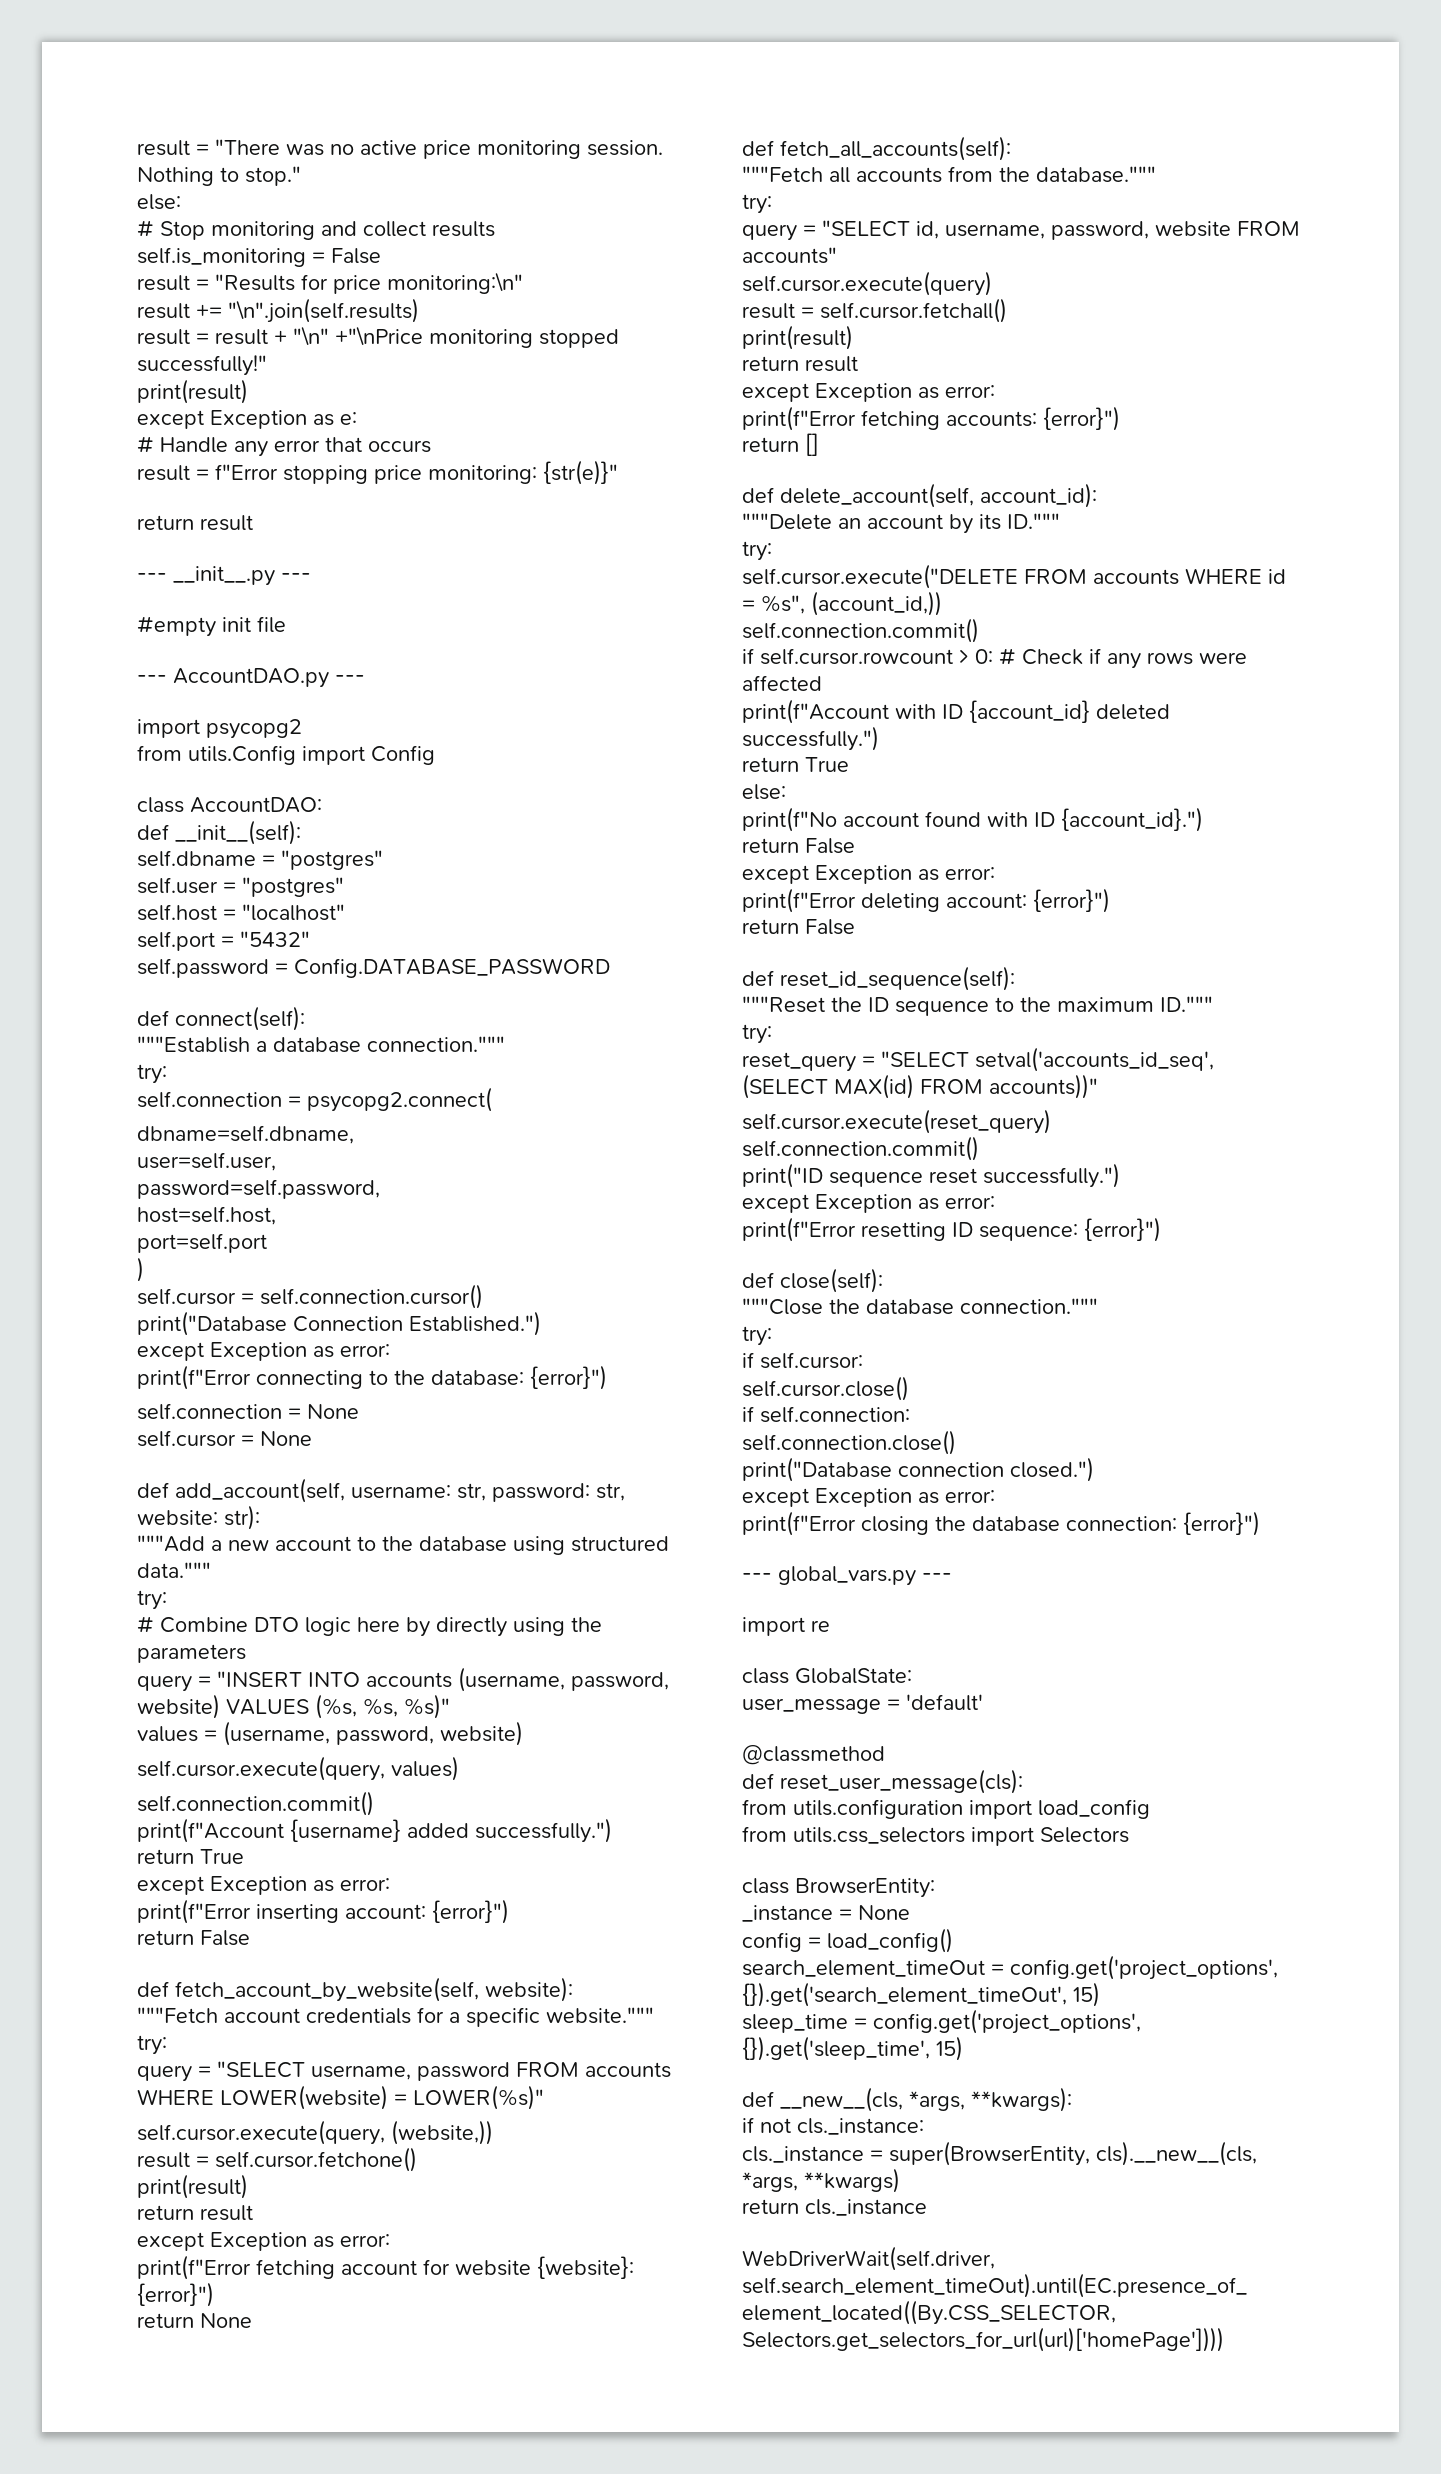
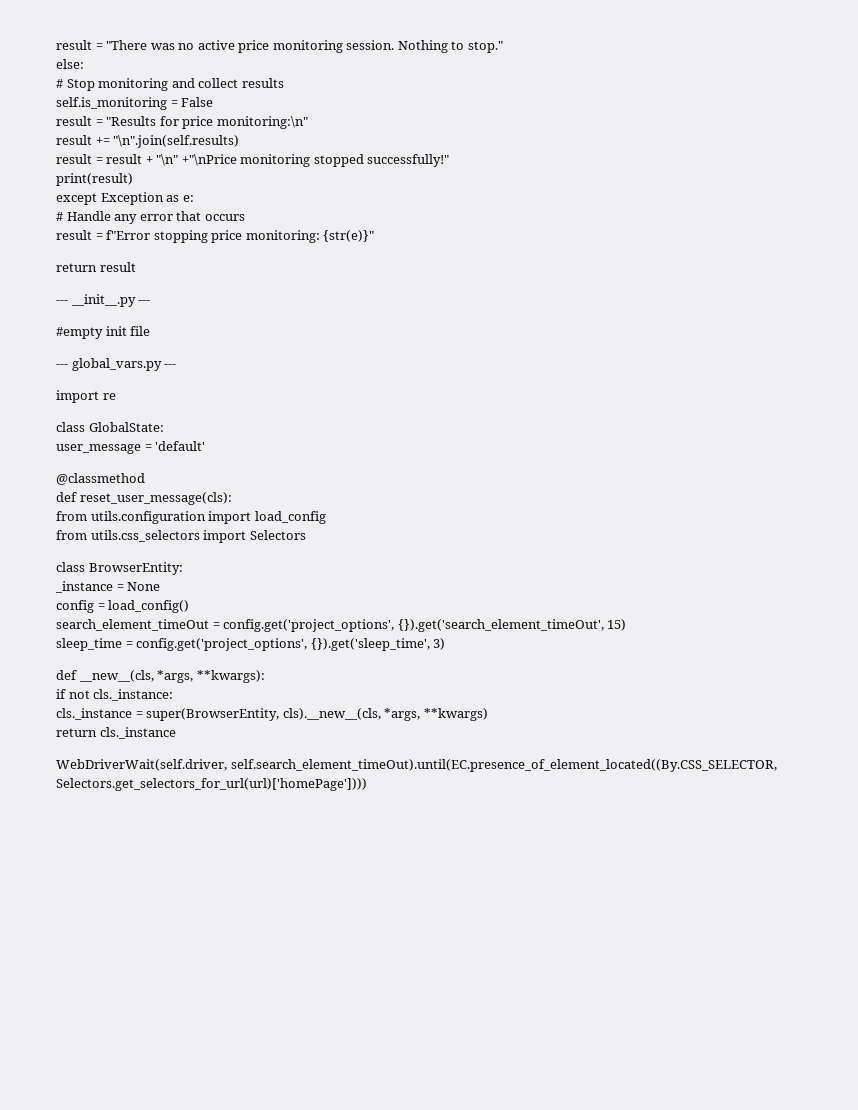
[137,668,365,688] [137,719,302,739] [137,745,435,765] [137,797,322,813] [137,820,301,845] [137,850,383,870] [137,877,344,897] [137,904,345,921] [137,931,310,951] [137,958,610,978] [137,1006,305,1031] [137,1036,505,1053] [137,1064,167,1084] [137,1087,492,1112] [137,1125,354,1144] [137,1152,276,1171] [137,1179,380,1199] [137,1206,276,1225] [137,1233,267,1253] [137,1257,144,1282] [137,1284,483,1309] [137,1311,541,1336] [137,1342,390,1361] [137,1365,607,1390] [137,1403,359,1420] [137,1430,312,1447] [137,1478,625,1503] [137,1505,260,1530] [137,1535,669,1555] [137,1562,211,1578] [137,1590,167,1610] [137,1616,602,1637] [137,1644,246,1663] [137,1667,669,1692] [137,1694,450,1719] [137,1721,523,1746] [137,1756,459,1781] [137,1791,374,1816] [137,1818,612,1843] [137,1849,244,1864] [137,1876,390,1895] [137,1899,509,1924] [137,1930,250,1946] [137,1977,573,2002] [137,2007,654,2027] [137,2035,167,2055] [137,2061,671,2082] [137,2085,544,2110] [137,2120,493,2145] [137,2147,417,2172] [137,2174,248,2199] [137,2205,253,2221] [137,2232,390,2251] [137,2255,634,2280] [137,2282,214,2307] [137,2313,252,2328] [742,136,1011,161] [742,166,1156,183] [742,194,772,214] [742,220,1300,241] [742,247,837,264] [742,271,992,296] [742,298,1007,323] [742,325,853,350] [742,356,858,372] [742,383,995,402] [742,406,1120,431] [742,433,819,456] [742,483,1097,508] [742,513,1060,534] [742,541,772,561] [742,564,1286,589] [742,591,942,616] [742,618,979,643] [742,648,1247,669] [742,675,822,691] [742,699,1170,724] [742,726,879,751] [742,757,849,772] [742,784,786,800] [742,807,1203,832] [742,838,855,854] [742,865,995,884] [742,888,1110,913] [742,919,855,935] [742,966,1015,991] [742,996,1213,1016] [742,1024,772,1044] [742,1047,1214,1072] [742,1074,1098,1099] [742,1109,1051,1134] [742,1136,979,1161] [742,1163,1120,1188] [742,1194,995,1213] [742,1217,1161,1242] [742,1268,883,1293] [742,1298,1098,1315] [742,1326,772,1346] [742,1352,863,1369] [742,1376,909,1401] [742,1406,910,1423] [742,1430,956,1455] [742,1457,1094,1482] [742,1488,995,1507] [742,1511,1260,1536] // --- AccountDAO.py --- // import psycopg2 // from utils.Config import Config // class AccountDAO: // def __init__(self): // self.dbname = "postgres" // self.user = "postgres" // self.host = "localhost" // self.port = "5432" // self.password = Config.DATABASE_PASSWORD // def connect(self): // """Establish a database connection.""" // try: // self.connection = psycopg2.connect( // dbname=self.dbname, // user=self.user, // password=self.password, // host=self.host, // port=self.port // ) // self.cursor = self.connection.cursor() // print("Database Connection Established.") // except Exception as error: // print(f"Error connecting to the database: {error}") // self.connection = None // self.cursor = None // def add_account(self, username: str, password: str, website: str): // """Add a new account to the database using structured data.""" // try: // # Combine DTO logic here by directly using the parameters // query = "INSERT INTO accounts (username, password, website) VALUES (%s, %s, %s)" // values = (username, password, website) // self.cursor.execute(query, values) // self.connection.commit() // print(f"Account {username} added successfully.") // return True // except Exception as error: // print(f"Error inserting account: {error}") // return False // def fetch_account_by_website(self, website): // """Fetch account credentials for a specific website.""" // try: // query = "SELECT username, password FROM accounts WHERE LOWER(website) = LOWER(%s)" // self.cursor.execute(query, (website,)) // result = self.cursor.fetchone() // print(result) // return result // except Exception as error: // print(f"Error fetching account for website {website}: {error}") // return None // def fetch_all_accounts(self): // """Fetch all accounts from the database.""" // try: // query = "SELECT id, username, password, website FROM accounts" // self.cursor.execute(query) // result = self.cursor.fetchall() // print(result) // return result // except Exception as error: // print(f"Error fetching accounts: {error}") // return [] // def delete_account(self, account_id): // """Delete an account by its ID.""" // try: // self.cursor.execute("DELETE FROM accounts WHERE id = %s", (account_id,)) // self.connection.commit() // if self.cursor.rowcount > 0: # Check if any rows were affected // print(f"Account with ID {account_id} deleted successfully.") // return True // else: // print(f"No account found with ID {account_id}.") // return False // except Exception as error: // print(f"Error deleting account: {error}") // return False // def reset_id_sequence(self): // """Reset the ID sequence to the maximum ID.""" // try: // reset_query = "SELECT setval('accounts_id_seq', (SELECT MAX(id) FROM accounts))" // self.cursor.execute(reset_query) // self.connection.commit() // print("ID sequence reset successfully.") // except Exception as error: // print(f"Error resetting ID sequence: {error}") // def close(self): // """Close the database connection.""" // try: // if self.cursor: // self.cursor.close() // if self.connection: // self.connection.close() // print("Database connection closed.") // except Exception as error: // print(f"Error closing the database connection: {error}") -> (151, 331) none
[936,2036,963,2061] 15) -> [433,638,446,650] 3)

